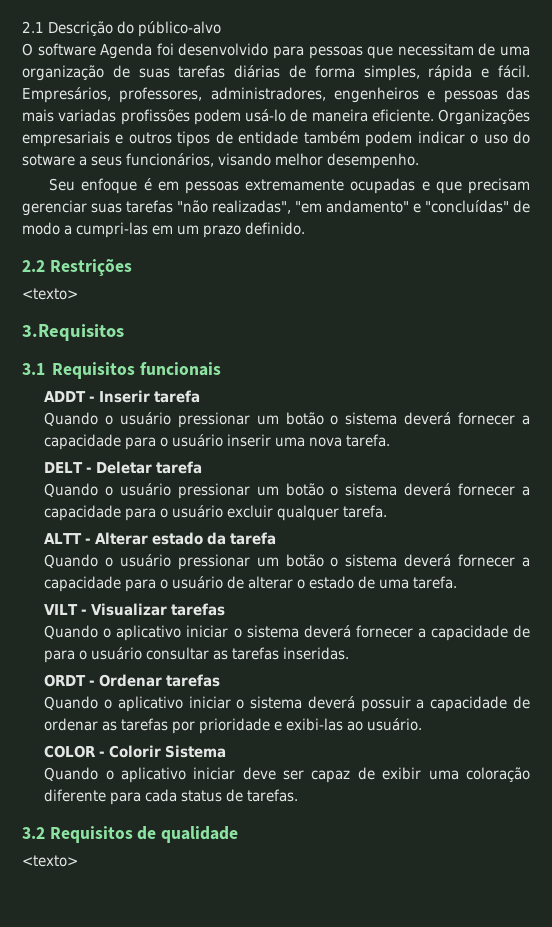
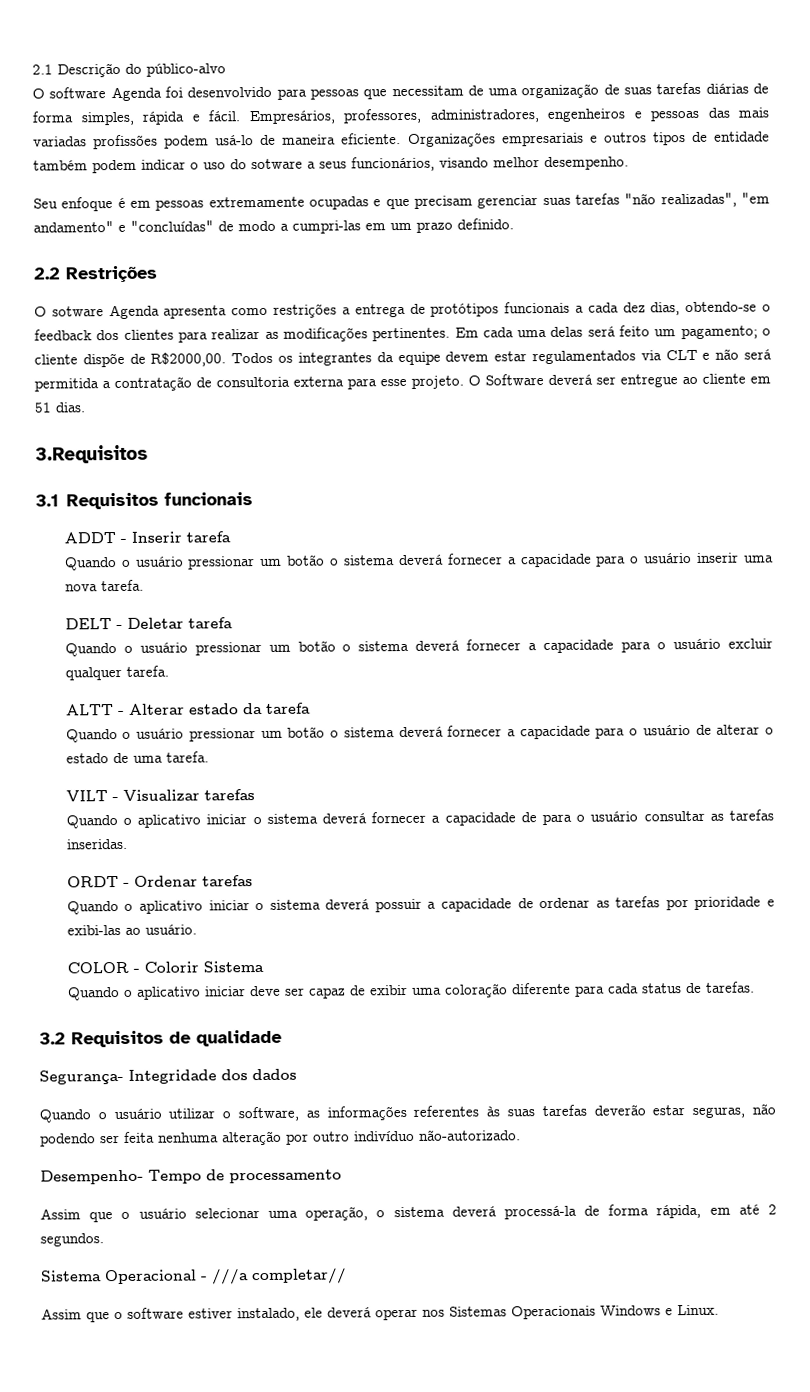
[22,288,78,300] <texto> -> [34,301,771,320] [34,325,771,343] [34,348,772,368] [34,373,771,392] [34,402,86,413] O sotware Agenda apresenta como restrições a entrega de protótipos funcionais a cada dez dias, obtendo-se o feedback dos clientes para realizar as modificações pertinentes. Em cada uma delas será feito um pagamento; o cliente dispõe de R$2000,00. Todos os integrantes da equipe devem estar regulamentados via CLT e não será permitida a contratação de consultoria externa para esse projeto. O Software deverá ser entregue ao cliente em 51 dias.
[22,855,78,867] <texto> -> [39,1068,297,1085] [39,1103,776,1123] [40,1129,521,1147] [40,1169,342,1185] [40,1204,777,1223] [40,1233,104,1247] [41,1268,347,1285] [41,1304,719,1323] Segurança- Integridade dos dados // Quando o usuário utilizar o software, as informações referentes às suas tarefas deverão estar seguras, não podendo ser feita nenhuma alteração por outro indivíduo não-autorizado. // Desempenho- Tempo de processamento // Assim que o usuário selecionar uma operação, o sistema deverá processá-la de forma rápida, em até 2 segundos. // Sistema Operacional - ///a completar// // Assim que o software estiver instalado, ele deverá operar nos Sistemas Operacionais Windows e Linux.

